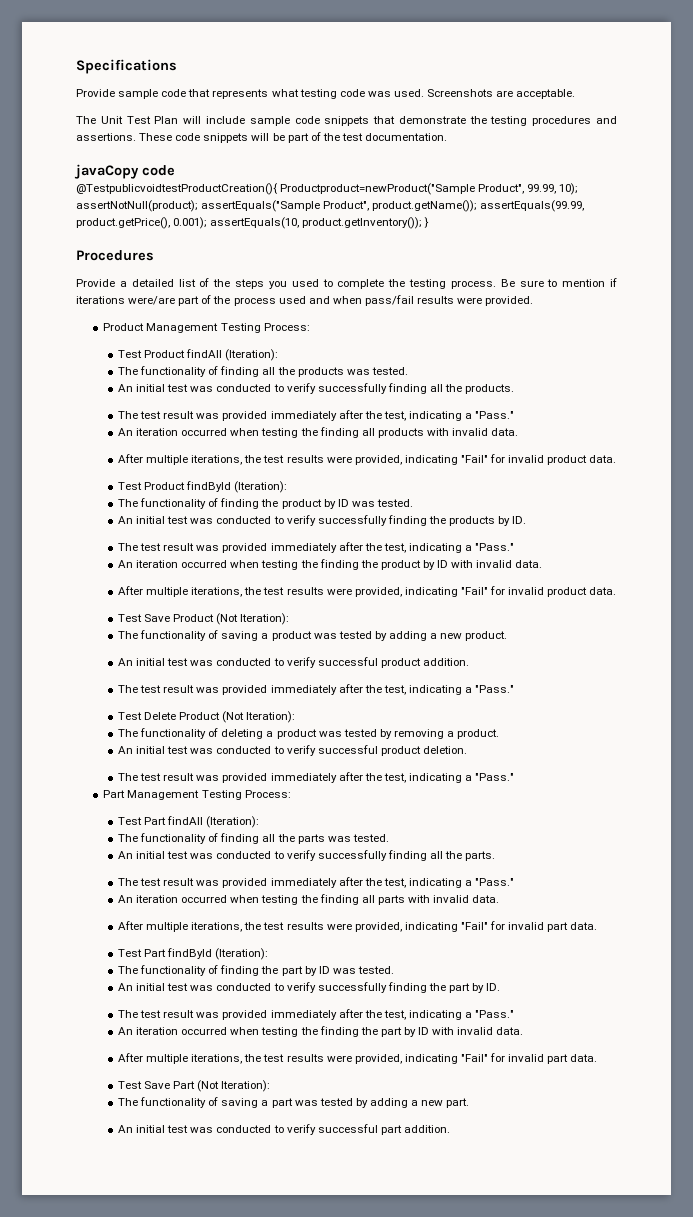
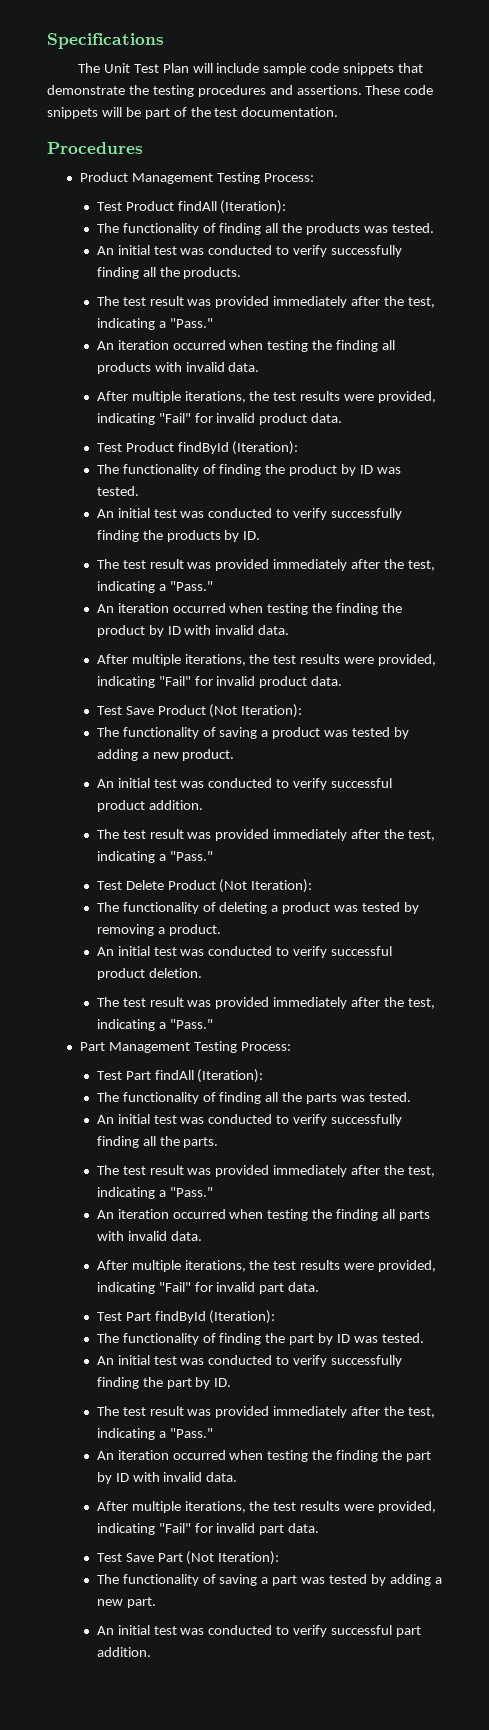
[76,89,576,99] // Provide sample code that represents what testing code was used. Screenshots are acceptable. -> (164, 41) none
[74,164,175,179] [76,183,579,195] [76,200,585,212] [76,217,430,229] [76,250,154,261] [76,278,617,289] [76,295,534,306] javaCopy code // @TestpublicvoidtestProductCreation(){ Productproduct=newProduct("Sample Product", 99.99, 10); assertNotNull(product); assertEquals("Sample Product", product.getName()); assertEquals(99.99, product.getPrice(), 0.001); assertEquals(10, product.getInventory()); } // Procedures // Provide a detailed list of the steps you used to complete the testing process. Be sure to mention if iterations were/are part of the process used and when pass/fail results were provided. -> [47,142,143,154] Procedures

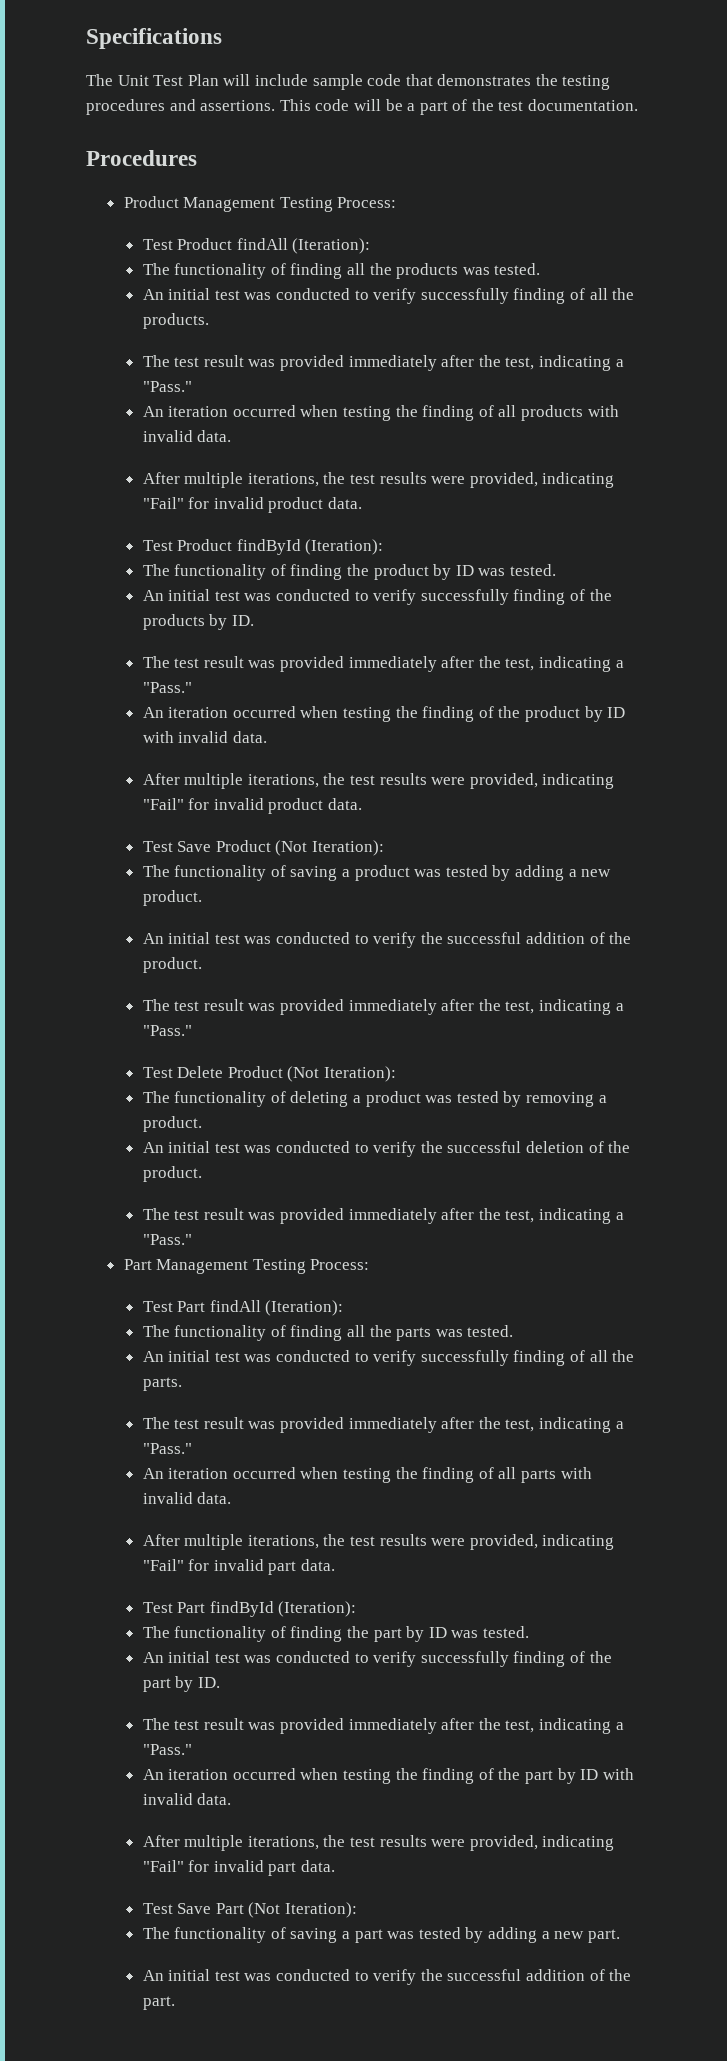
[343,63,424,75] [47,85,125,95] snippets that demonstrate -> [405,74,532,86] that demonstrates
[365,85,434,95] [47,107,98,119] These code snippets -> [279,99,350,111] This code
(141, 112) none -> [407,103,416,111] a
(139, 273) none -> [569,288,585,300] of
(379, 346) none -> [478,405,494,417] of
(139, 536) none -> [569,589,585,601] of
(379, 609) none -> [478,706,494,718] of
[331,778,393,788] [96,800,203,812] successful product addition. -> [420,932,632,944] [142,957,202,973] the successful addition of the product.
[331,946,393,956] [96,968,202,980] successful product deletion. -> [420,1141,631,1153] [142,1166,202,1182] the successful deletion of the product.
(139, 1142) none -> [569,1350,585,1362] of
(379, 1215) none -> [478,1467,494,1479] of
(139, 1383) none -> [569,1651,585,1663] of
(379, 1456) none -> [478,1768,494,1780] of
[331,1625,422,1637] [96,1647,151,1657] successful part addition. -> [420,1969,632,1981] [142,1996,175,2010] the successful addition of the part.

